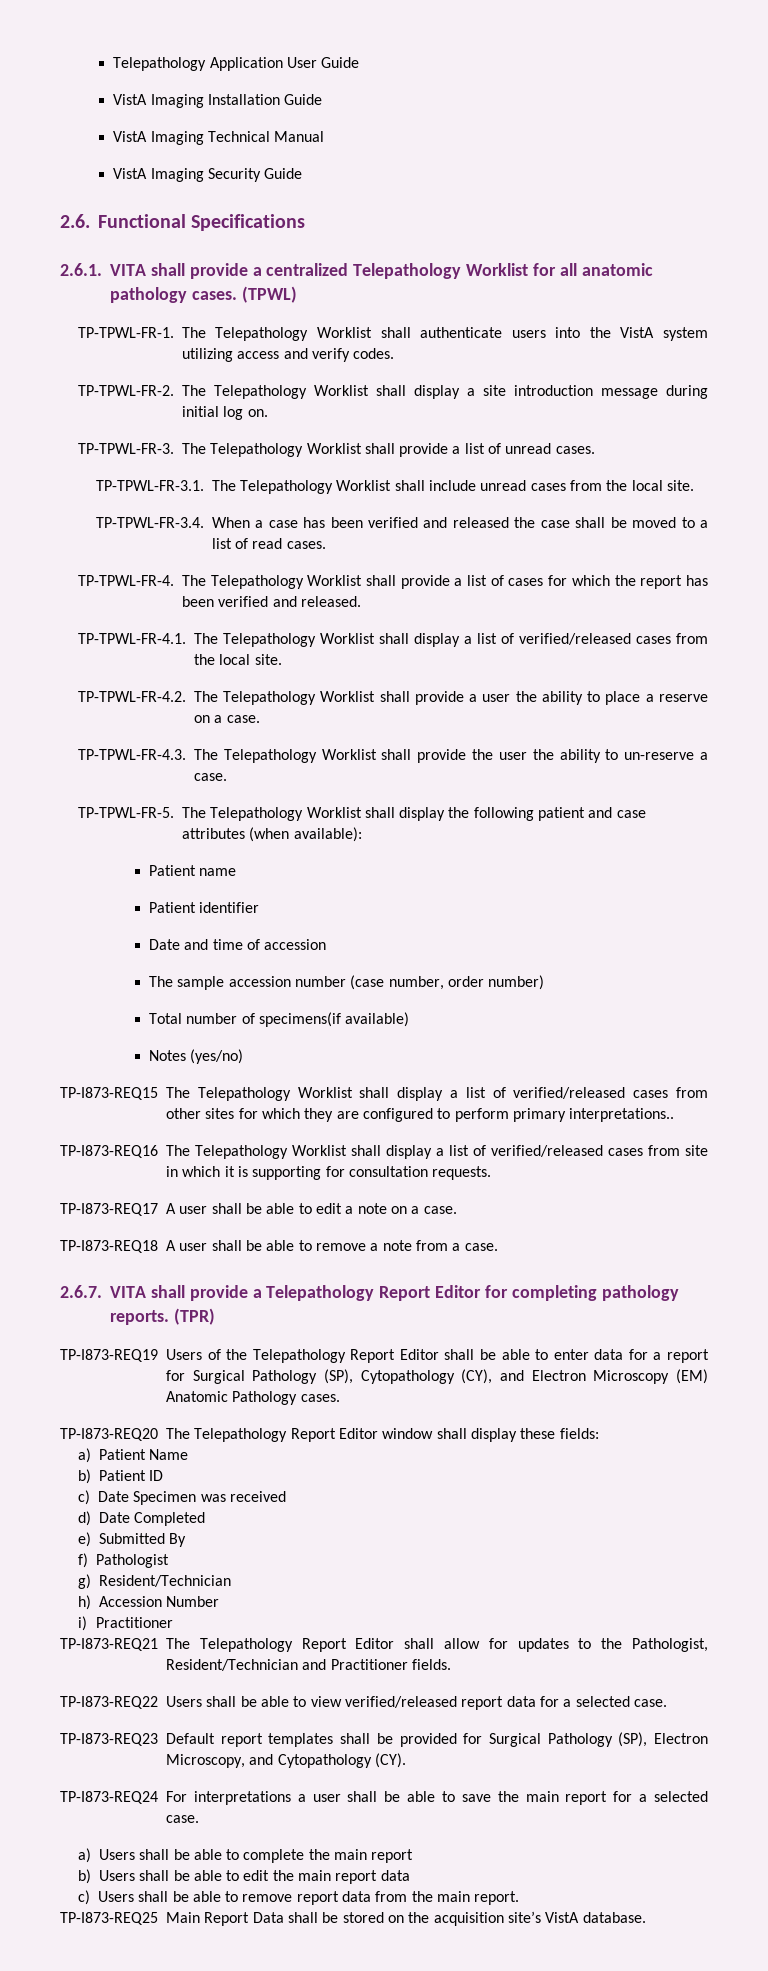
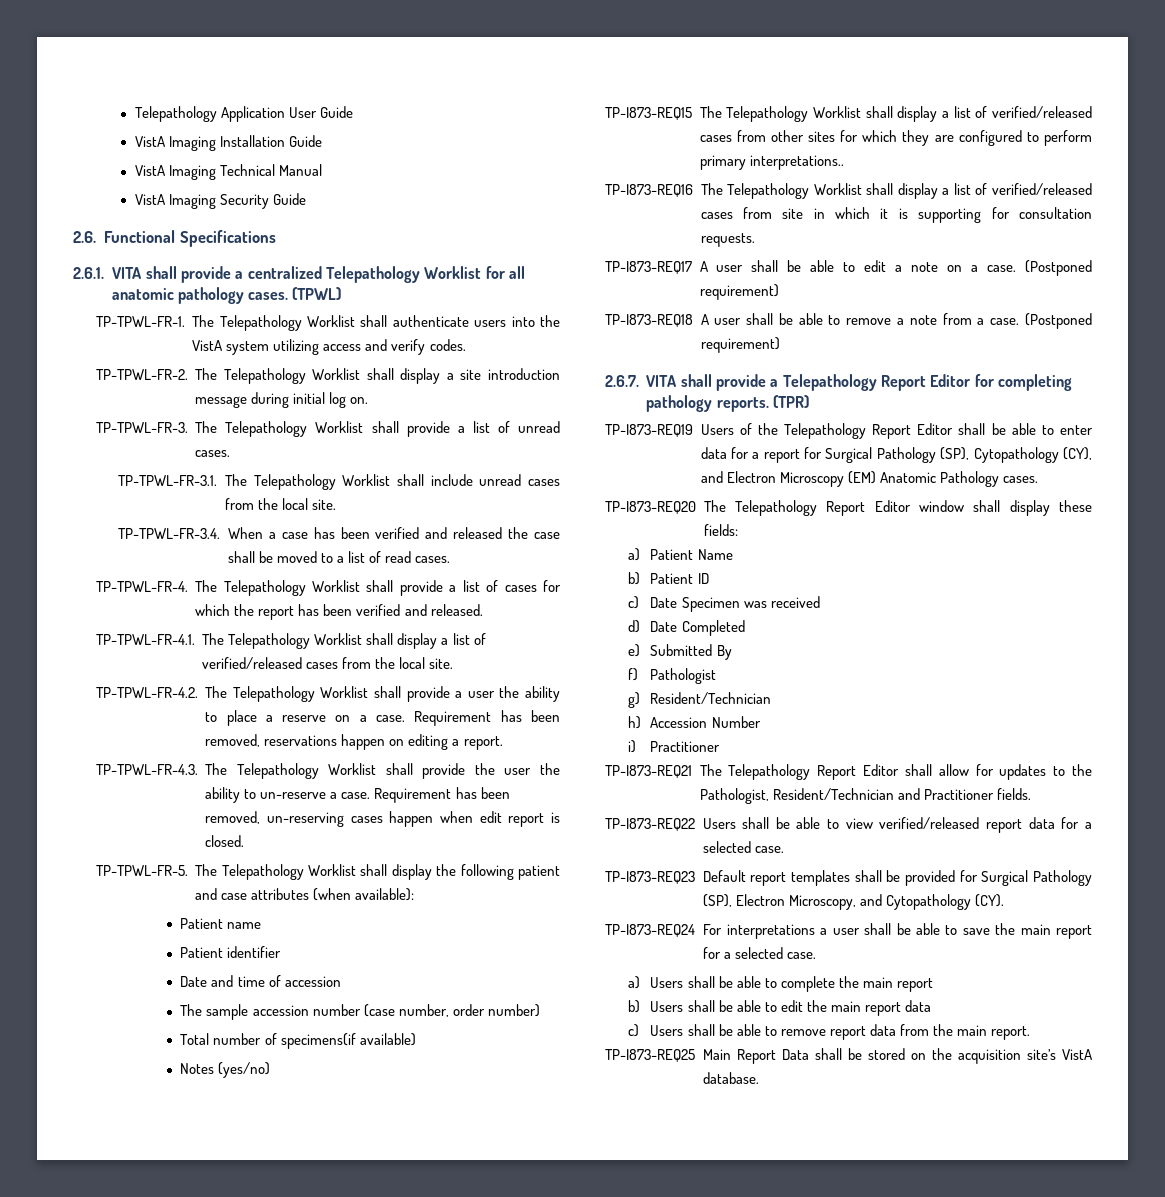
(260, 719) none -> [414,710,561,726] [205,734,503,750] Requirement has been removed, reservations happen on editing a report.
(227, 777) none -> [374,787,510,803] [205,811,561,827] [205,835,245,847] Requirement has been removed, un-reserving cases happen when edit report is closed.
(457, 1210) none -> [1025,260,1092,276] [699,284,779,300] (Postponed requirement)
(498, 1247) none -> [1025,313,1092,329] [700,337,780,353] (Postponed requirement)

